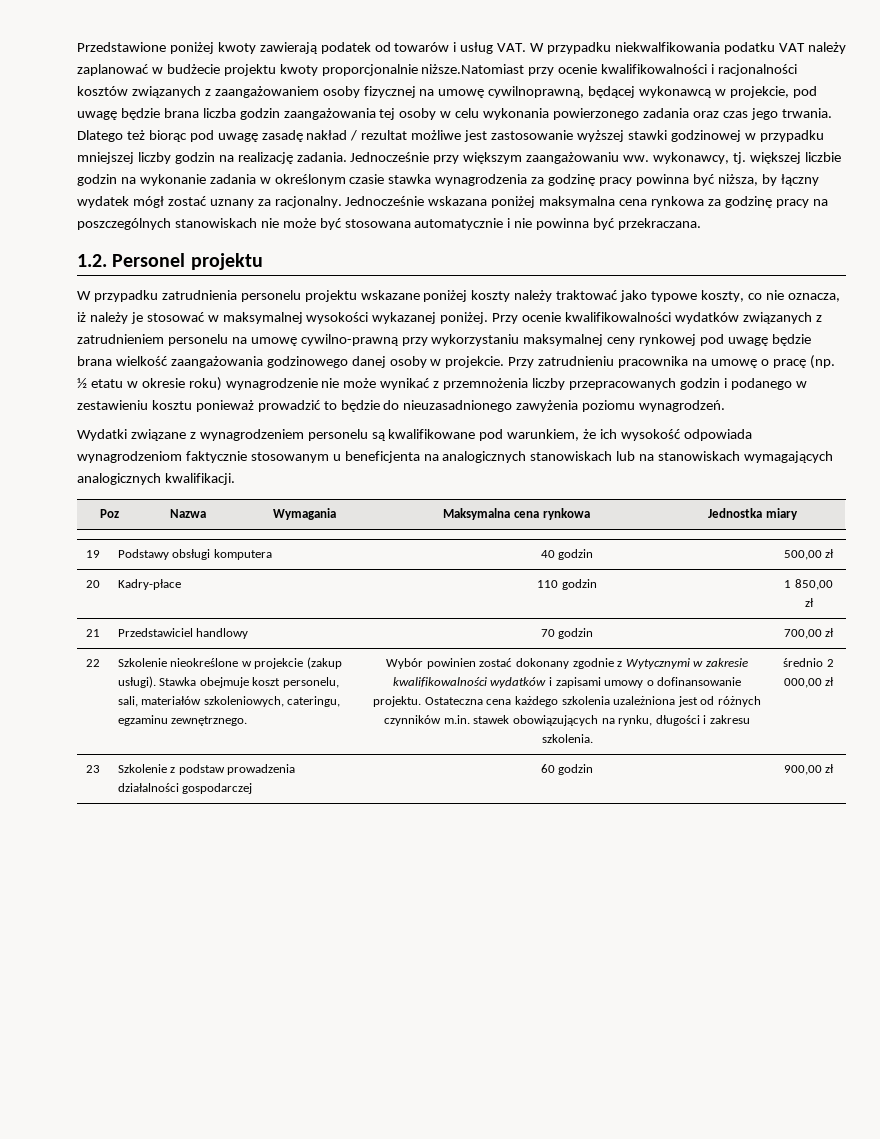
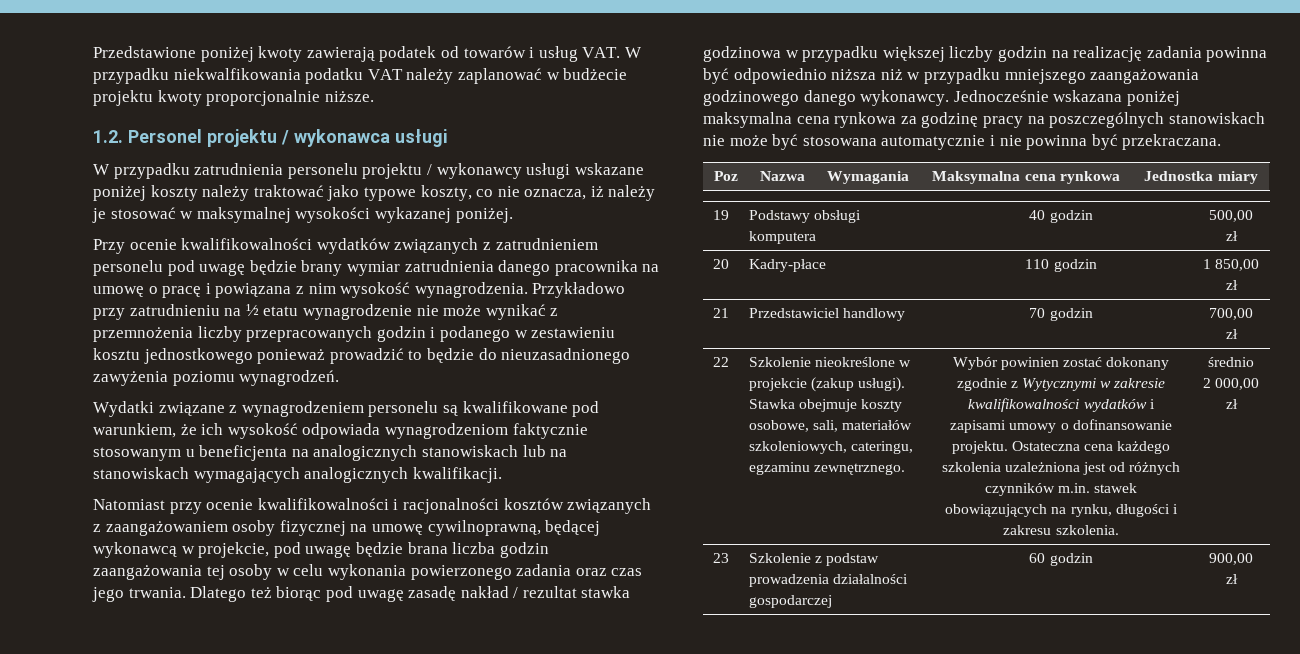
[421,64,525,74] niższe.Natomiast -> [324,91,374,102] [93,129,447,147] [93,163,644,179] [93,185,656,201] [92,207,513,223] [93,238,598,254] [93,260,660,276] [93,282,626,298] [93,304,559,320] [93,326,616,342] [93,348,631,364] [93,370,340,386] [93,401,600,417] [93,423,588,439] [93,445,568,461] [93,467,502,483] [93,499,165,510] niższe. // 1.2. Personel projektu / wykonawca usługi // W przypadku zatrudnienia personelu projektu / wykonawcy usługi wskazane poniżej koszty należy traktować jako typowe koszty, co nie oznacza, iż należy je stosować w maksymalnej wysokości wykazanej poniżej. // Przy ocenie kwalifikowalności wydatków związanych z zatrudnieniem personelu pod uwagę będzie brany wymiar zatrudnienia danego pracownika na umowę o pracę i powiązana z nim wysokość wynagrodzenia. Przykładowo przy zatrudnieniu na ½ etatu wynagrodzenie nie może wynikać z przemnożenia liczby przepracowanych godzin i podanego w zestawieniu kosztu jednostkowego ponieważ prowadzić to będzie do nieuzasadnionego zawyżenia poziomu wynagrodzeń. // Wydatki związane z wynagrodzeniem personelu są kwalifikowane pod warunkiem, że ich wysokość odpowiada wynagrodzeniom faktycznie stosowanym u beneficjenta na analogicznych stanowiskach lub na stanowiskach wymagających analogicznych kwalifikacji. // Natomiast
[411,130,824,142] [77,152,134,164] możliwe jest zastosowanie wyższej stawki godzinowej w przypadku mniejszej -> [581,586,631,598] [703,46,945,62] stawka godzinowa w przypadku większej
[296,152,841,164] [77,174,819,186] [77,196,342,208] zadania. Jednocześnie przy większym zaangażowaniu ww. wykonawcy, tj. większej liczbie godzin na wykonanie zadania w określonym czasie stawka wynagrodzenia za godzinę pracy powinna być niższa, by łączny wydatek mógł zostać uznany za racjonalny. -> [1146,46,1268,62] [703,68,1200,84] [703,90,950,106] zadania powinna być odpowiednio niższa niż w przypadku mniejszego zaangażowania godzinowego danego wykonawcy.
[77,253,263,270] [77,290,840,302] [77,312,822,324] [77,334,811,346] [77,355,835,369] [77,377,807,391] [77,400,726,412] [77,429,752,441] [77,451,834,463] [77,473,235,485] // 1.2. Personel projektu // W przypadku zatrudnienia personelu projektu wskazane poniżej koszty należy traktować jako typowe koszty, co nie oznacza, iż należy je stosować w maksymalnej wysokości wykazanej poniżej. Przy ocenie kwalifikowalności wydatków związanych z zatrudnieniem personelu na umowę cywilno-prawną przy wykorzystaniu maksymalnej ceny rynkowej pod uwagę będzie brana wielkość zaangażowania godzinowego danej osoby w projekcie. Przy zatrudnieniu pracownika na umowę o pracę (np. ½ etatu w okresie roku) wynagrodzenie nie może wynikać z przemnożenia liczby przepracowanych godzin i podanego w zestawieniu kosztu ponieważ prowadzić to będzie do nieuzasadnionego zawyżenia poziomu wynagrodzeń. // Wydatki związane z wynagrodzeniem personelu są kwalifikowane pod warunkiem, że ich wysokość odpowiada wynagrodzeniom faktycznie stosowanym u beneficjenta na analogicznych stanowiskach lub na stanowiskach wymagających analogicznych kwalifikacji. -> (1222, 142) none
[252,677,339,688] koszt personelu, -> [861,399,903,412] [748,420,809,432] koszty osobowe,

